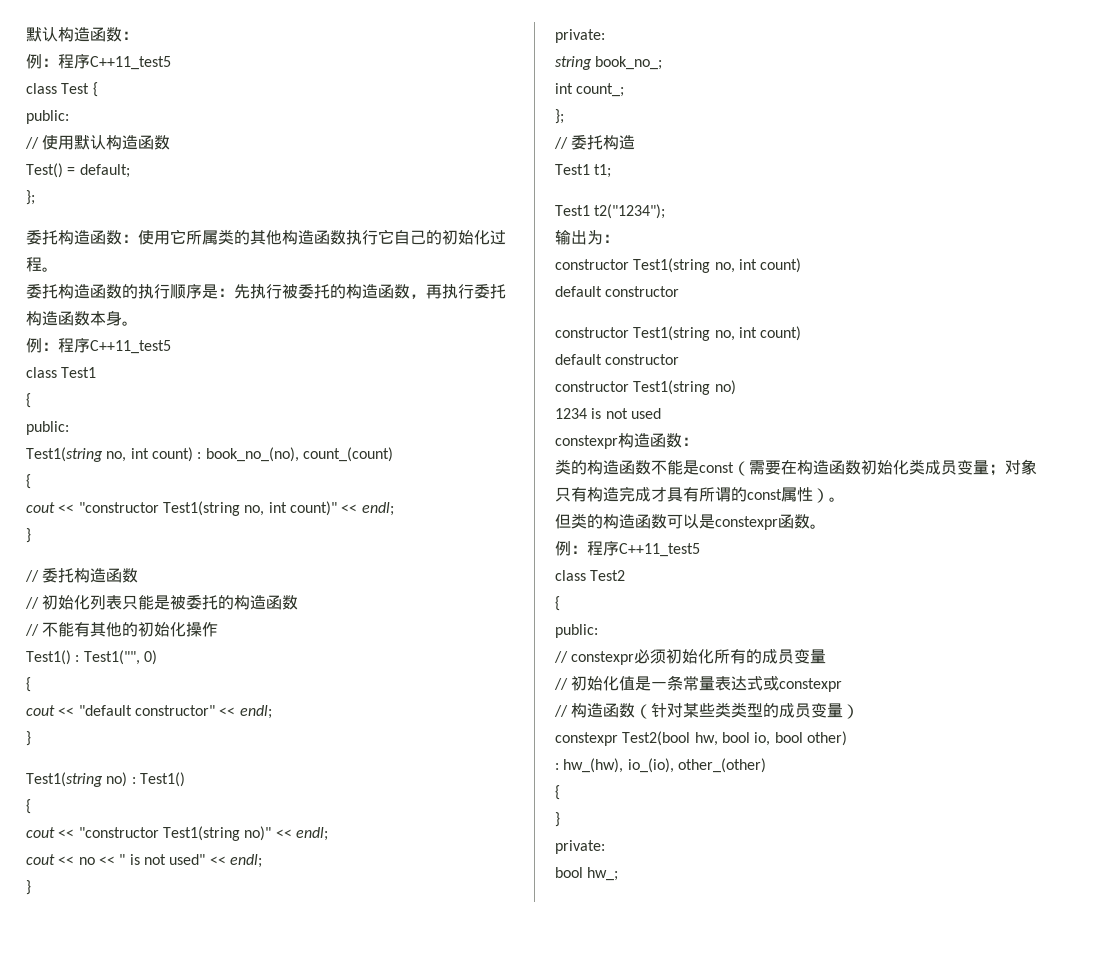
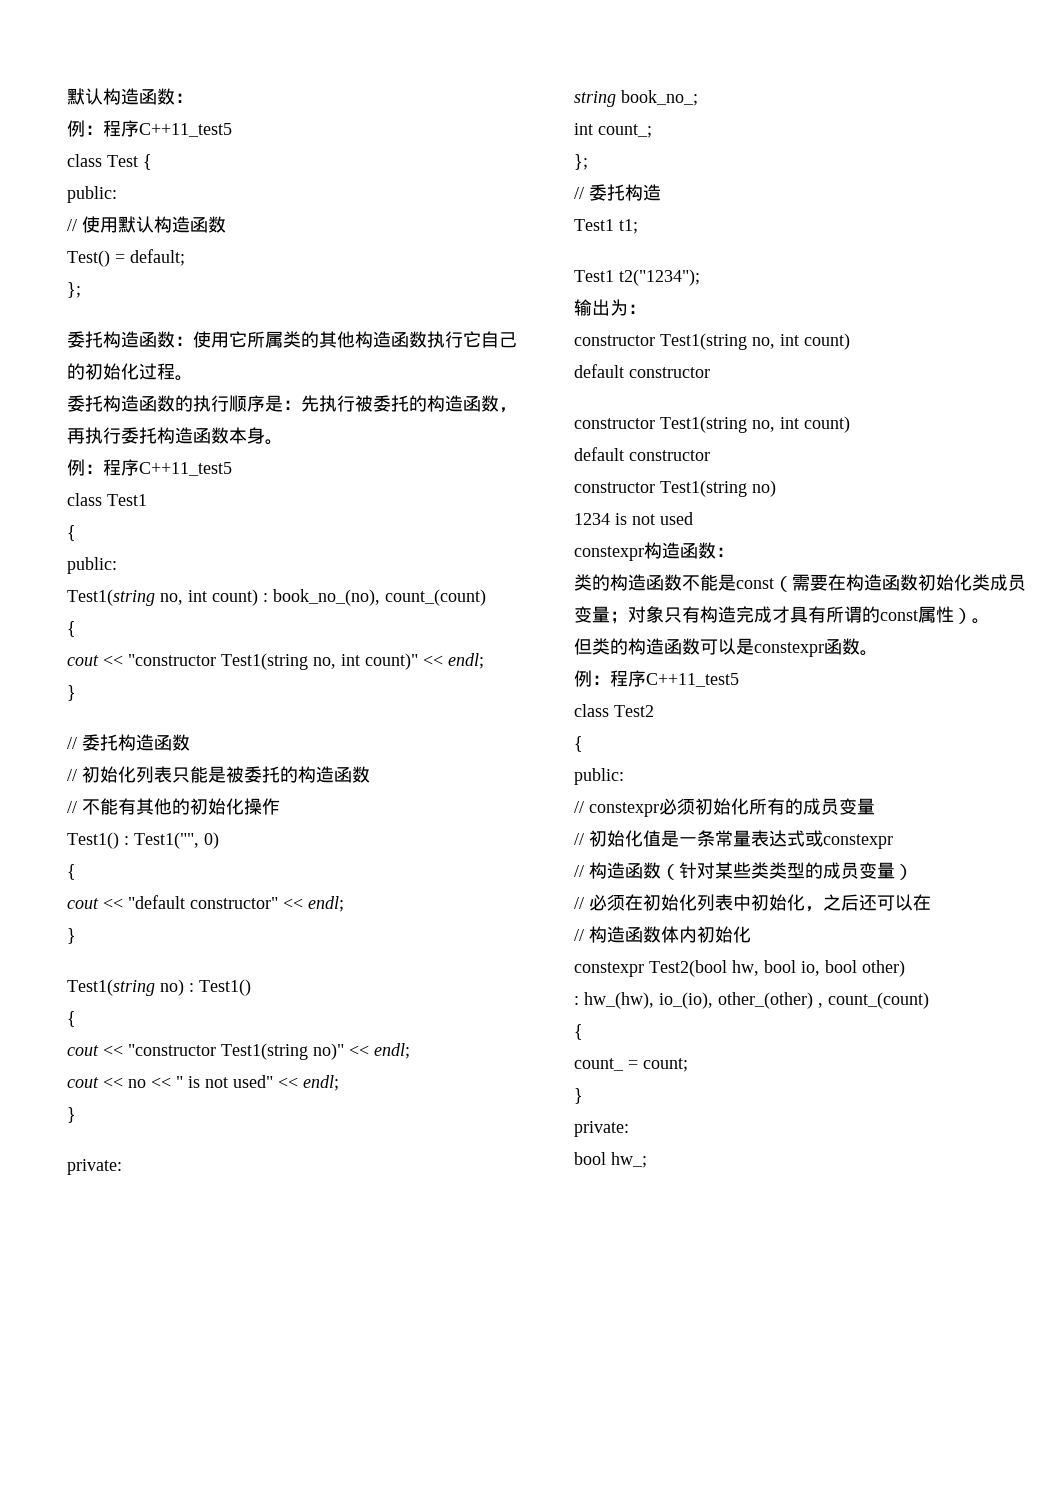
(860, 711) none -> [574,894,931,912] [574,926,751,943] // // 必须在初始化列表中初始化，之后还可以在 // // 构造函数体内初始化
[555,785,560,800] // { -> [818,992,929,1009] [574,1024,583,1040] [574,1058,688,1072] , count_(count) // { // count_ = count;

